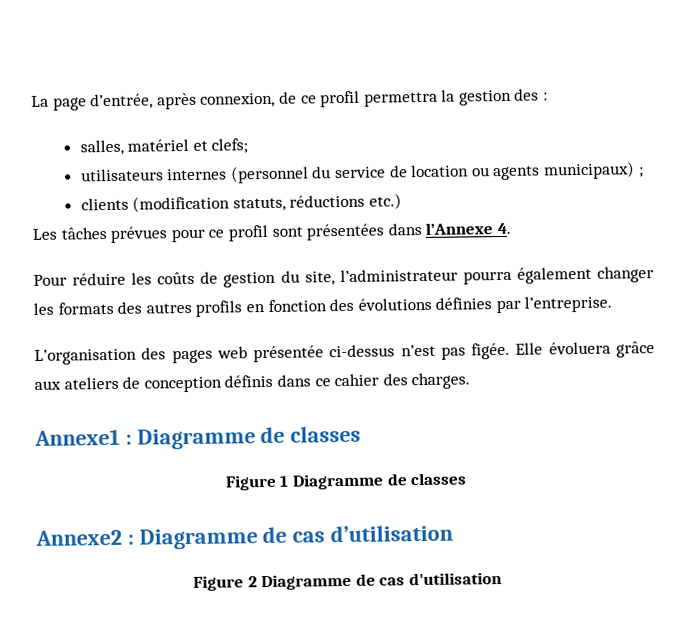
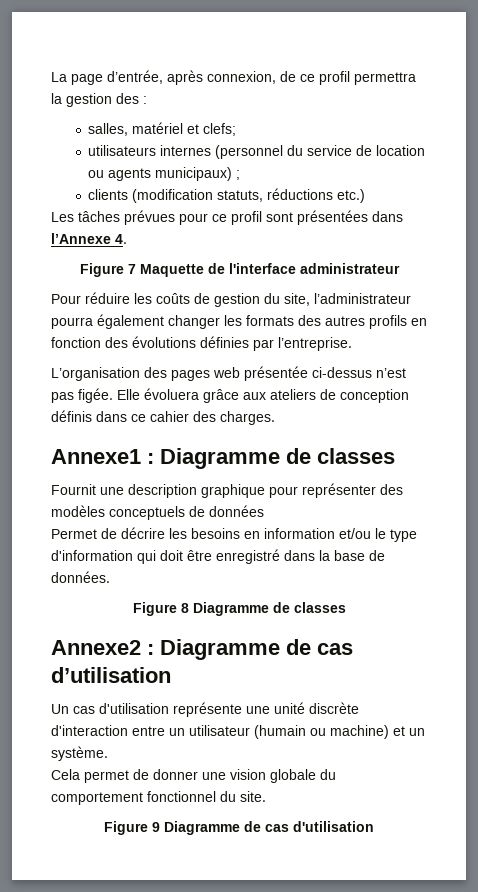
(511, 228) none -> [79,263,400,277] // Figure 7 Maquette de l'interface administrateur
[224,474,290,491] // Figure 1 -> [51,483,403,498] [51,505,264,520] [51,527,417,542] [51,549,385,564] [51,571,110,583] [132,602,189,616] // Fournit une description graphique pour représenter des modèles conceptuels de données // Permet de décrire les besoins en information et/ou le type d'information qui doit être enregistré dans la base de données. // Figure 8
[193,575,258,591] // Figure 2 -> [51,702,359,717] [51,725,425,739] [51,746,108,761] [51,769,336,783] [51,791,266,805] [104,821,160,835] // Un cas d'utilisation représente une unité discrète d'interaction entre un utilisateur (humain ou machine) et un système. // Cela permet de donner une vision globale du comportement fonctionnel du site. // Figure 9

